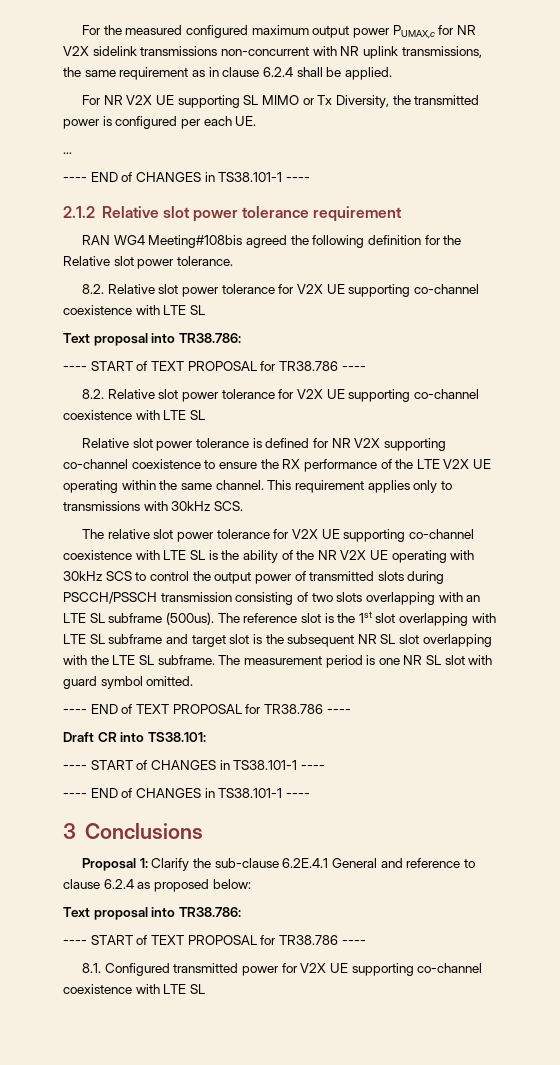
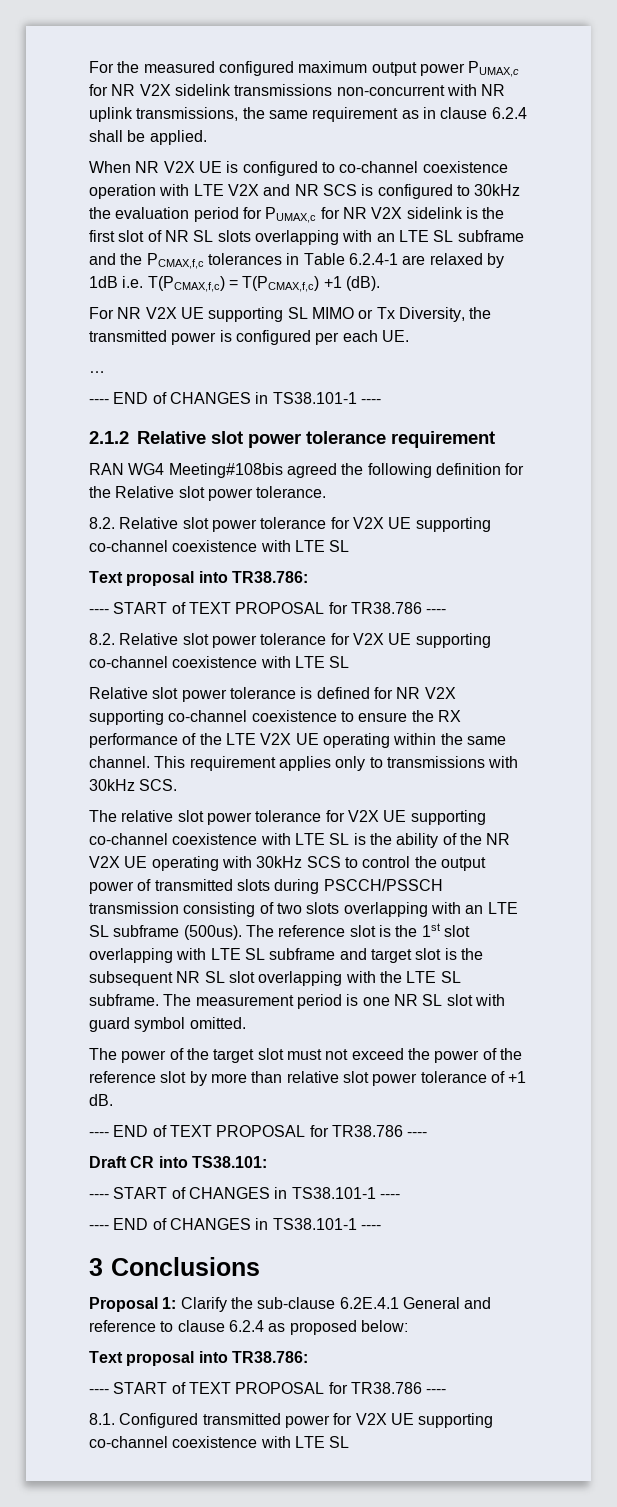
(392, 73) none -> [89,161,508,176] [89,184,521,199] [89,207,505,223] [89,230,524,245] [89,253,504,269] [89,276,380,292] // When NR V2X UE is configured to co-channel coexistence operation with LTE V2X and NR SCS is configured to 30kHz the evaluation period for PUMAX,c for NR V2X sidelink is the first slot of NR SL slots overlapping with an LTE SL subframe and the PCMAX,f,c tolerances in Table 6.2.4-1 are relaxed by 1dB i.e. T(PCMAX,f,c) = T(PCMAX,f,c) +1 (dB).
(194, 681) none -> [89,1048,522,1063] [89,1071,527,1086] [89,1094,113,1106] // The power of the target slot must not exceed the power of the reference slot by more than relative slot power tolerance of +1 dB.

